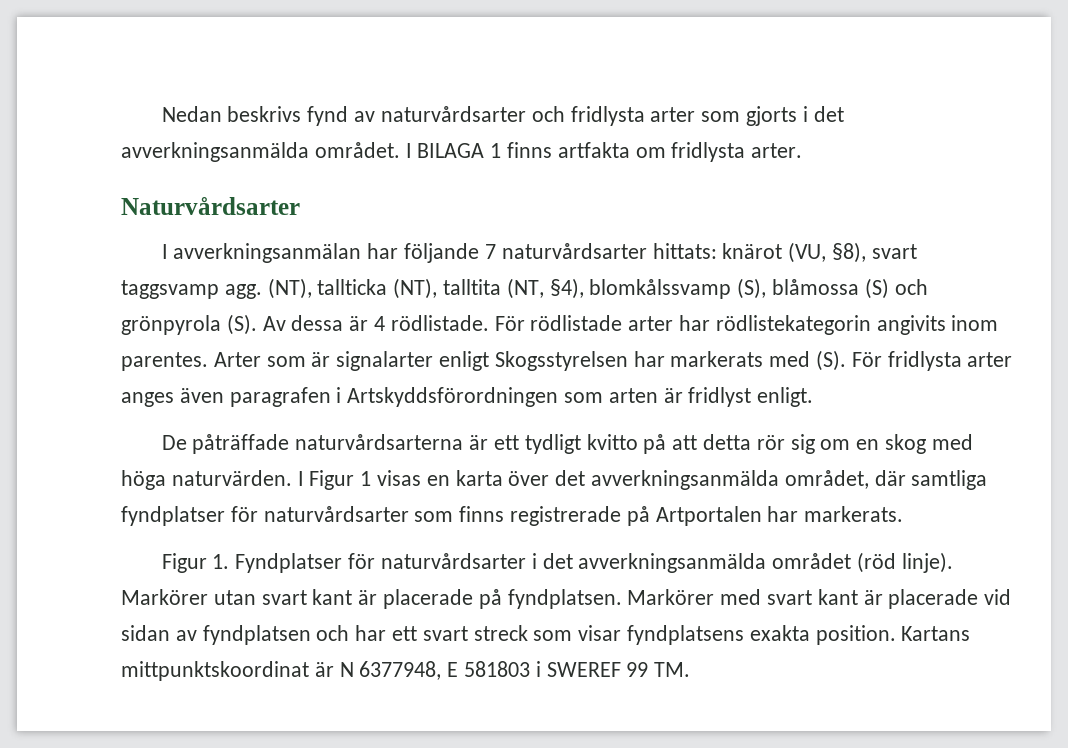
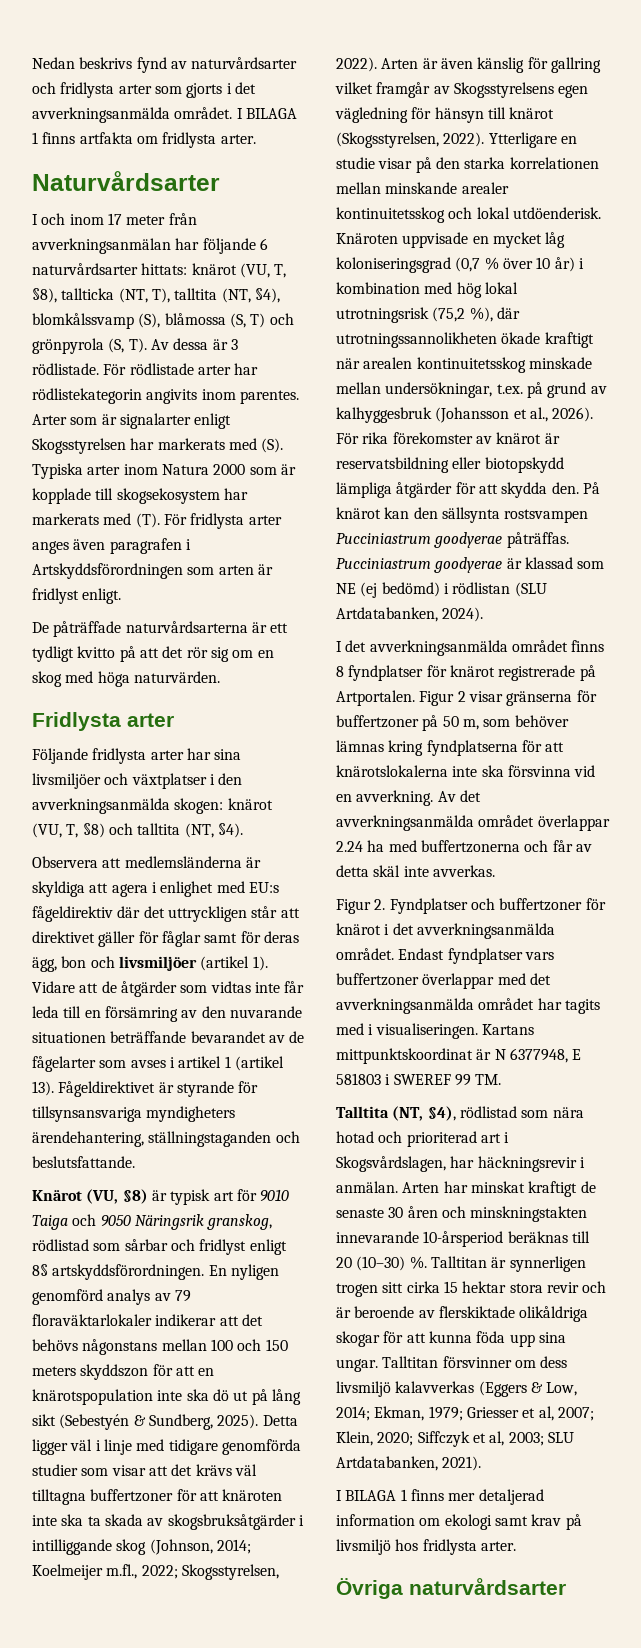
(168, 251) none -> [41,213,197,225] och inom 17 meter från
[484,244,496,259] 7 -> [259,238,268,250] 6
[831,242,917,263] [121,278,438,299] §8), svart taggsvamp agg. (NT), tallticka (NT), -> [274,264,287,278] [32,288,170,303] T, §8), tallticka (NT, T),
[864,278,928,299] [121,314,257,335] (S) och grönpyrola (S). -> [229,313,294,328] [32,338,147,354] (S, T) och grönpyrola (S, T).
[374,316,386,331] 4 -> [230,339,238,350] 3
(847, 360) none -> [32,463,296,479] [32,488,248,504] [32,513,160,528] Typiska arter inom Natura 2000 som är kopplade till skogsekosystem har markerats med (T).
[702,434,751,450] detta -> [162,646,184,658] det
[297,470,988,490] [121,506,904,526] [161,552,953,573] [121,589,1012,609] [121,625,896,645] I Figur 1 visas en karta över det avverkningsanmälda området, där samtliga fyndplatser för naturvårdsarter som finns registrerade på Artportalen har markerats. // Figur 1. Fyndplatser för naturvårdsarter i det avverkningsanmälda området (röd linje). Markörer utan svart kant är placerade på fyndplatsen. Markörer med svart kant är placerade vid sidan av fyndplatsen och har ett svart streck som visar fyndplatsens exakta position. -> [32,712,174,731] [32,748,242,764] [32,773,243,789] [32,798,273,814] [32,823,243,838] [32,856,261,868] [32,881,279,897] [32,906,300,922] [32,931,299,947] [32,956,268,972] [32,981,305,997] [32,1006,302,1022] [32,1031,305,1043] [32,1056,284,1072] [32,1081,259,1097] [32,1106,236,1122] [32,1131,300,1147] [32,1156,135,1168] [32,1189,290,1205] [32,1214,273,1230] [32,1239,287,1255] [32,1264,279,1280] [32,1289,191,1305] [32,1314,263,1326] [32,1339,288,1355] [32,1364,215,1380] [32,1389,301,1405] [32,1414,298,1430] [32,1439,301,1455] [32,1464,257,1476] [32,1489,283,1505] [32,1514,304,1530] [32,1539,251,1555] [32,1564,279,1580] [336,57,601,73] [335,82,589,98] [335,107,555,123] [336,132,577,148] [336,157,599,173] [336,182,509,194] [336,207,601,223] [336,232,566,248] [336,257,584,273] [336,282,518,298] [336,307,520,323] [336,332,594,348] [336,357,592,373] [336,382,607,398] [336,407,594,423] [336,432,560,444] [336,457,564,473] [336,482,600,498] [336,507,589,523] [336,532,569,548] [336,557,605,573] [336,582,547,598] [336,607,484,622] [336,640,605,656] [336,665,596,681] [336,690,597,706] [336,715,569,731] [336,740,565,756] [336,765,596,777] [336,790,481,806] [336,815,610,831] [336,840,592,853] [336,865,495,877] [336,898,606,914] [336,923,555,939] [336,948,554,964] [336,973,551,989] [336,998,600,1014] [336,1023,478,1039] // Fridlysta arter // Följande fridlysta arter har sina livsmiljöer och växtplatser i den avverkningsanmälda skogen: knärot (VU, T, §8) och talltita (NT, §4). // Observera att medlemsländerna är skyldiga att agera i enlighet med EU:s fågeldirektiv där det uttryckligen står att direktivet gäller för fåglar samt för deras ägg, bon och livsmiljöer (artikel 1). Vidare att de åtgärder som vidtas inte får leda till en försämring av den nuvarande situationen beträffande bevarandet av de fågelarter som avses i artikel 1 (artikel 13). Fågeldirektivet är styrande för tillsynsansvariga myndigheters ärendehantering, ställningstaganden och beslutsfattande. // Knärot (VU, §8) är typisk art för 9010 Taiga och 9050 Näringsrik granskog, rödlistad som sårbar och fridlyst enligt 8§ artskyddsförordningen. En nyligen genomförd analys av 79 floraväktarlokaler indikerar att det behövs någonstans mellan 100 och 150 meters skyddszon för att en knärotspopulation inte ska dö ut på lång sikt (Sebestyén & Sundberg, 2025). Detta ligger väl i linje med tidigare genomförda studier som visar att det krävs väl tilltagna buffertzoner för att knäroten inte ska ta skada av skogsbruksåtgärder i intilliggande skog (Johnson, 2014; Koelmeijer m.fl., 2022; Skogsstyrelsen, 2022). Arten är även känslig för gallring vilket framgår av Skogsstyrelsens egen vägledning för hänsyn till knärot (Skogsstyrelsen, 2022). Ytterligare en studie visar på den starka korrelationen mellan minskande arealer kontinuitetsskog och lokal utdöenderisk. Knäroten uppvisade en mycket låg koloniseringsgrad (0,7 % över 10 år) i kombination med hög lokal utrotningsrisk (75,2 %), där utrotningssannolikheten ökade kraftigt när arealen kontinuitetsskog minskade mellan undersökningar, t.ex. på grund av kalhyggesbruk (Johansson et al., 2026). För rika förekomster av knärot är reservatsbildning eller biotopskydd lämpliga åtgärder för att skydda den. På knärot kan den sällsynta rostsvampen Pucciniastrum goodyerae påträffas. Pucciniastrum goodyerae är klassad som NE (ej bedömd) i rödlistan (SLU Artdatabanken, 2024). // I det avverkningsanmälda området finns 8 fyndplatser för knärot registrerade på Artportalen. Figur 2 visar gränserna för buffertzoner på 50 m, som behöver lämnas kring fyndplatserna för att knärotslokalerna inte ska försvinna vid en avverkning. Av det avverkningsanmälda området överlappar 2.24 ha med buffertzonerna och får av detta skäl inte avverkas. // Figur 2. Fyndplatser och buffertzoner för knärot i det avverkningsanmälda området. Endast fyndplatser vars buffertzoner överlappar med det avverkningsanmälda området har tagits med i visualiseringen.
(691, 669) none -> [336,1106,584,1121] [336,1131,510,1147] [336,1156,585,1172] [336,1181,596,1197] [336,1206,588,1222] [336,1231,590,1247] [336,1256,586,1272] [336,1281,607,1297] [336,1306,589,1322] [336,1331,566,1347] [336,1356,568,1372] [336,1381,578,1397] [336,1406,594,1421] [336,1431,574,1447] [336,1456,482,1471] [336,1489,544,1505] [336,1514,582,1530] [336,1539,516,1555] [336,1578,566,1599] // Talltita (NT, §4), rödlistad som nära hotad och prioriterad art i Skogsvårdslagen, har häckningsrevir i anmälan. Arten har minskat kraftigt de senaste 30 åren och minskningstakten innevarande 10-årsperiod beräknas till 20 (10–30) %. Talltitan är synnerligen trogen sitt cirka 15 hektar stora revir och är beroende av flerskiktade olikåldriga skogar för att kunna föda upp sina ungar. Talltitan försvinner om dess livsmiljö kalavverkas (Eggers & Low, 2014; Ekman, 1979; Griesser et al, 2007; Klein, 2020; Siffczyk et al, 2003; SLU Artdatabanken, 2021). // I BILAGA 1 finns mer detaljerad information om ekologi samt krav på livsmiljö hos fridlysta arter. // Övriga naturvårdsarter

